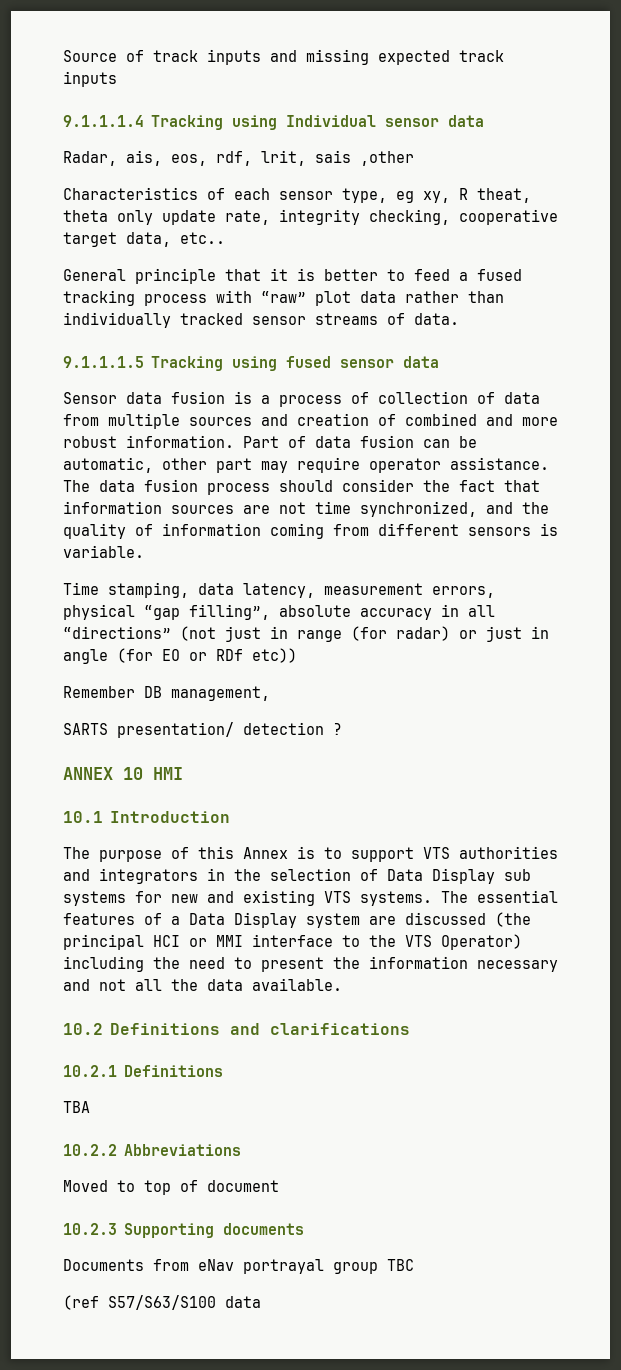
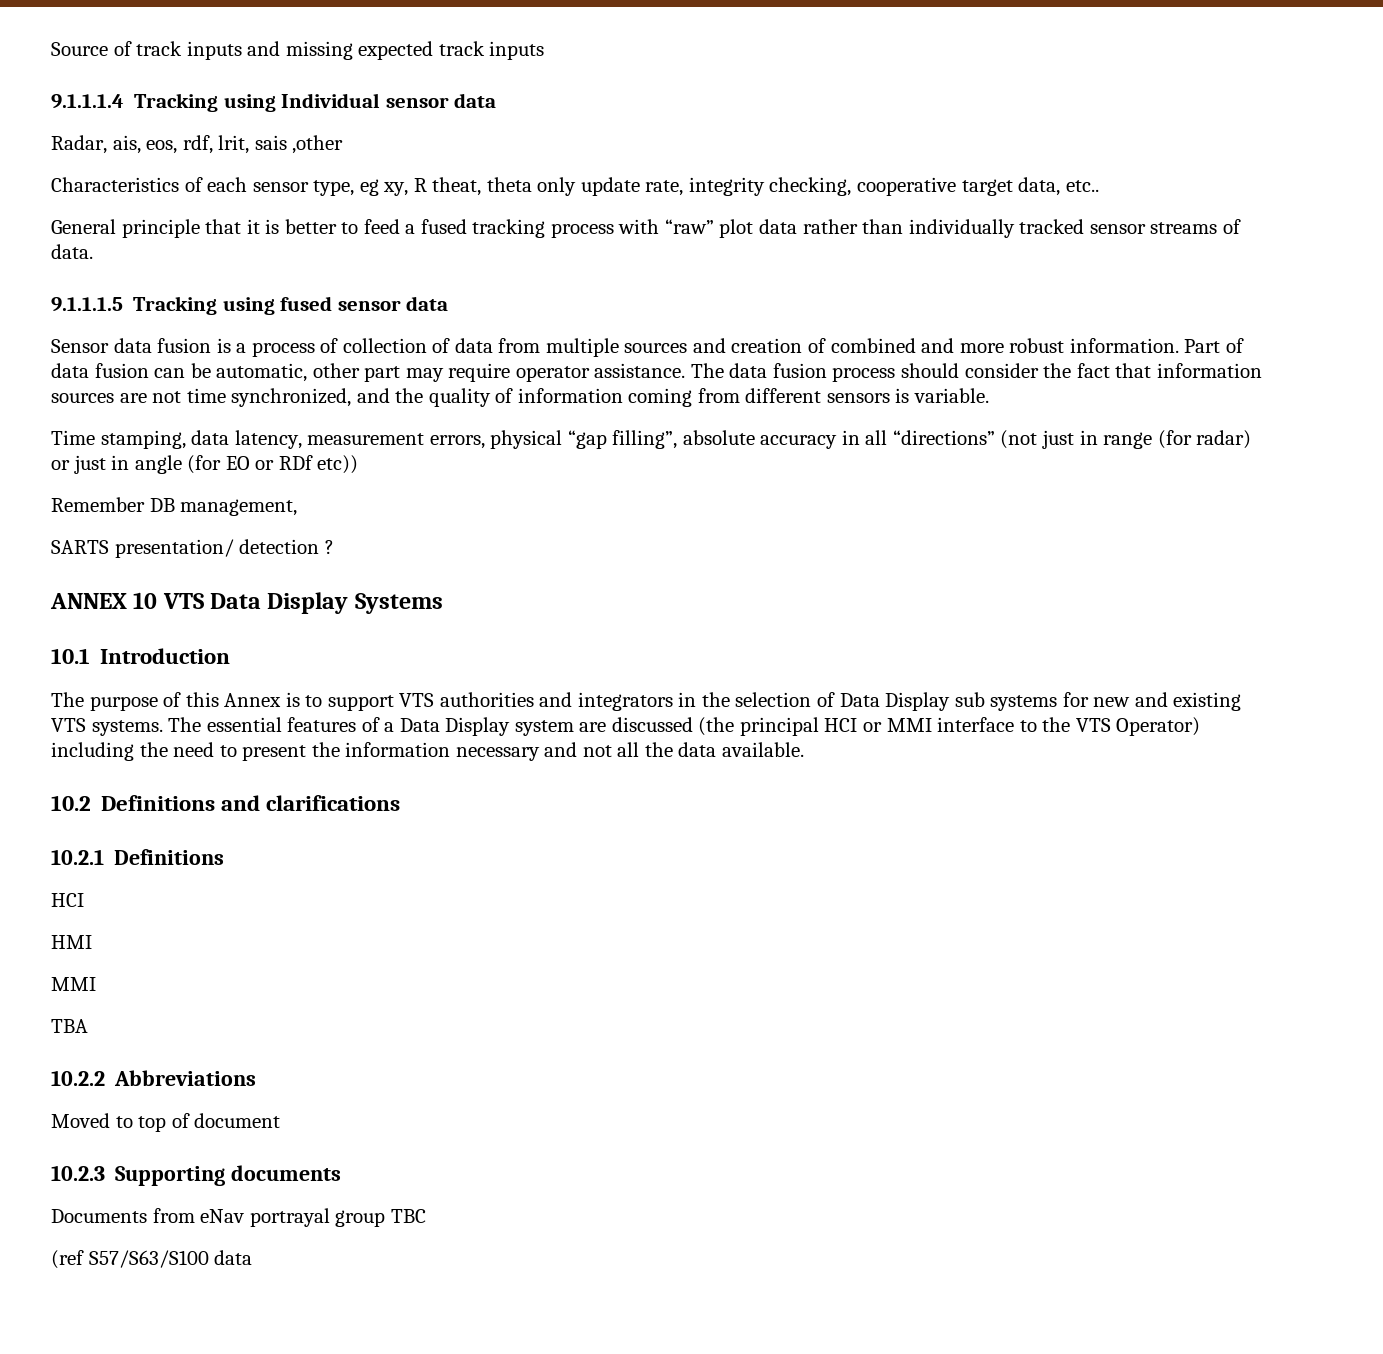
[153,767,183,780] HMI -> [162,592,443,614] VTS Data Display Systems
(224, 1071) none -> [51,893,84,907] [51,935,92,949] [51,977,96,991] // HCI // HMI // MMI

